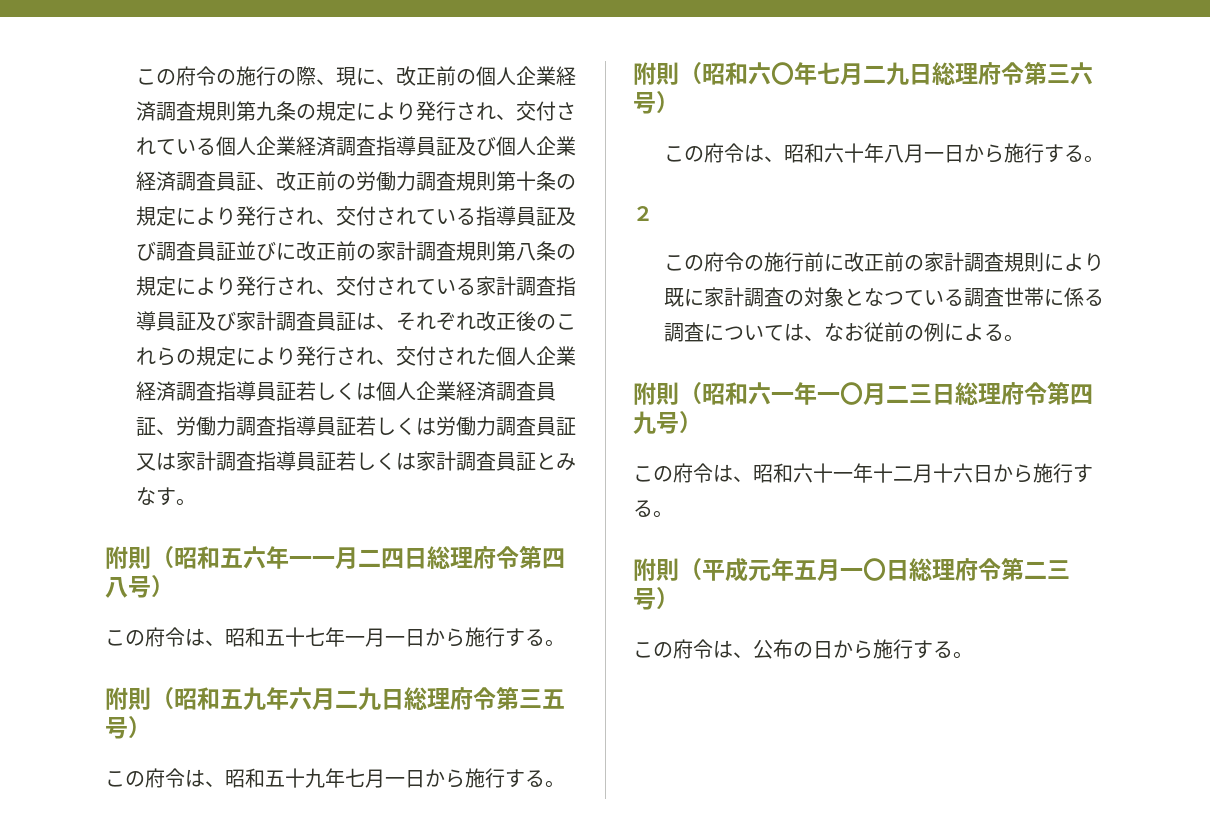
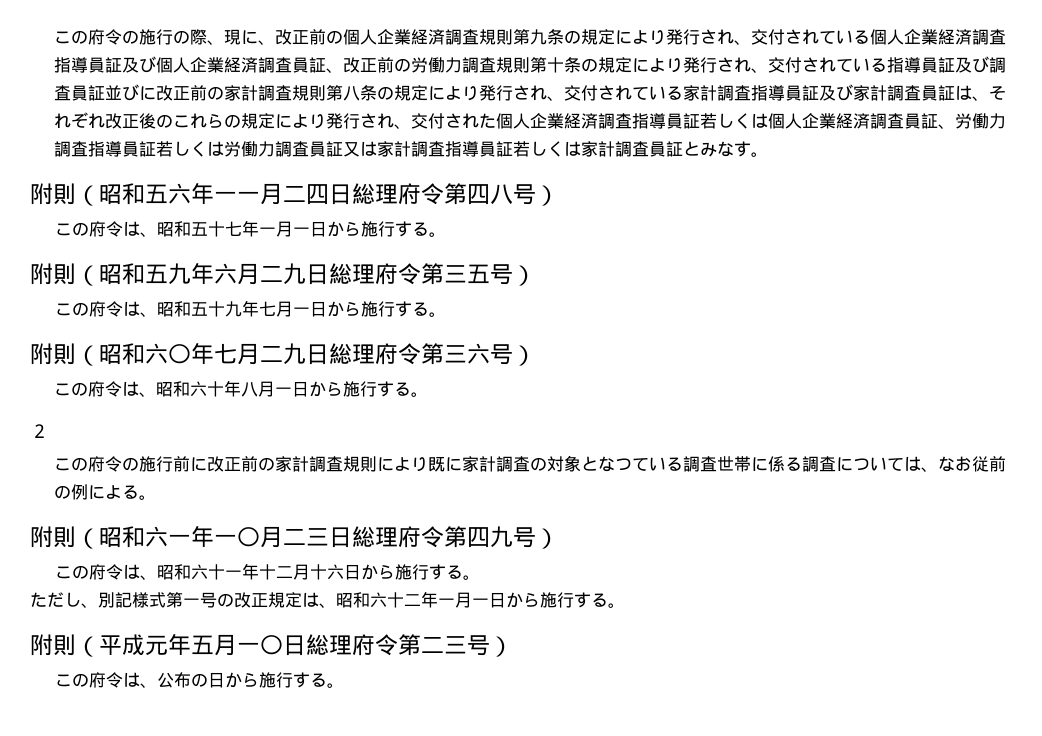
(673, 514) none -> [30,591,625,608] // ただし、別記様式第一号の改正規定は、昭和六十二年一月一日から施行する。

